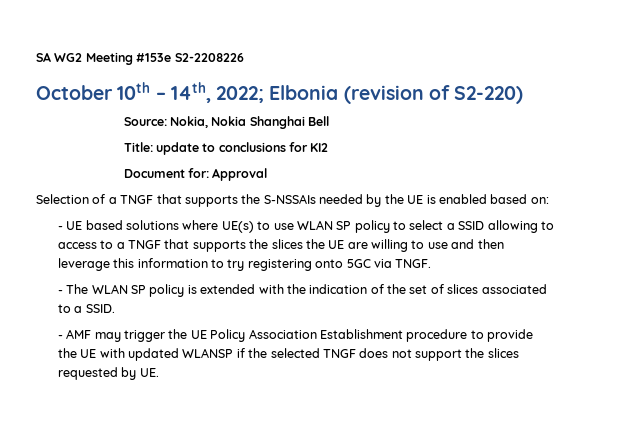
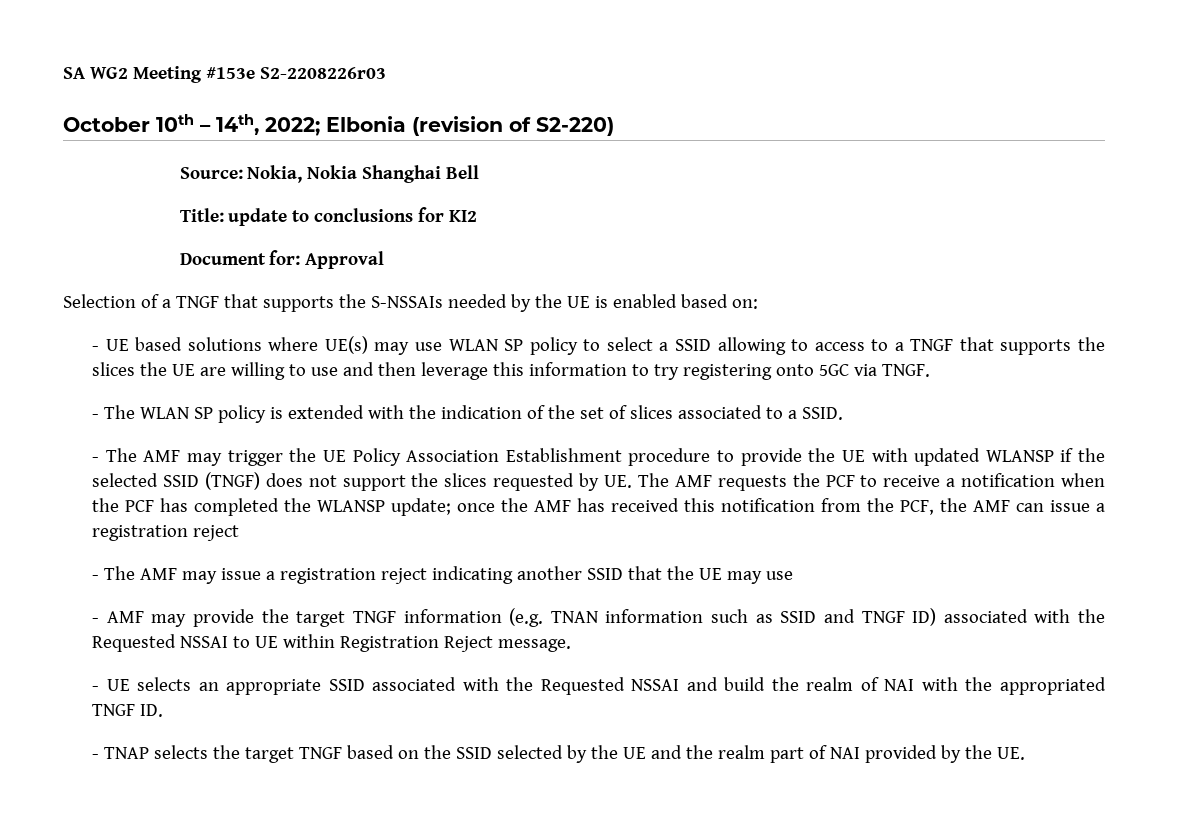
[174,53,244,62] S2-2208226 -> [259,67,386,79] S2-2208226r03
[257,221,271,230] to -> [374,342,410,355] may
(63, 337) none -> [105,448,137,462] The
[322,349,356,358] TNGF -> [163,472,260,490] SSID (TNGF)
(159, 372) none -> [637,473,1105,491] [92,498,1106,516] [92,525,240,541] [92,566,794,584] [92,608,1105,627] [92,634,572,652] [92,677,1107,695] [92,704,164,717] [92,745,1026,763] The AMF requests the PCF to receive a notification when the PCF has completed the WLANSP update; once the AMF has received this notification from the PCF, the AMF can issue a registration reject // - The AMF may issue a registration reject indicating another SSID that the UE may use // - AMF may provide the target TNGF information (e.g. TNAN information such as SSID and TNGF ID) associated with the Requested NSSAI to UE within Registration Reject message. // - UE selects an appropriate SSID associated with the Requested NSSAI and build the realm of NAI with the appropriated TNGF ID. // - TNAP selects the target TNGF based on the SSID selected by the UE and the realm part of NAI provided by the UE.

